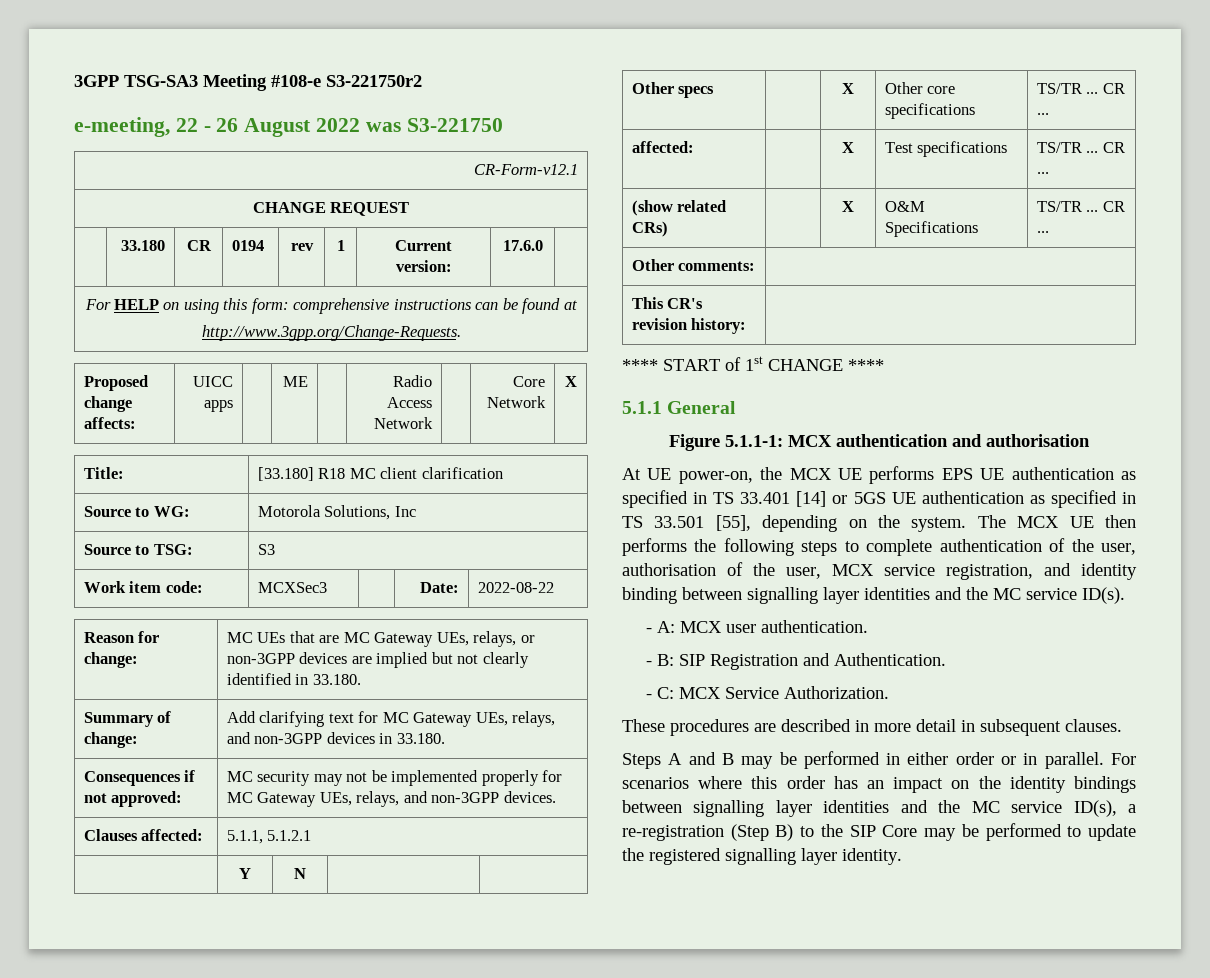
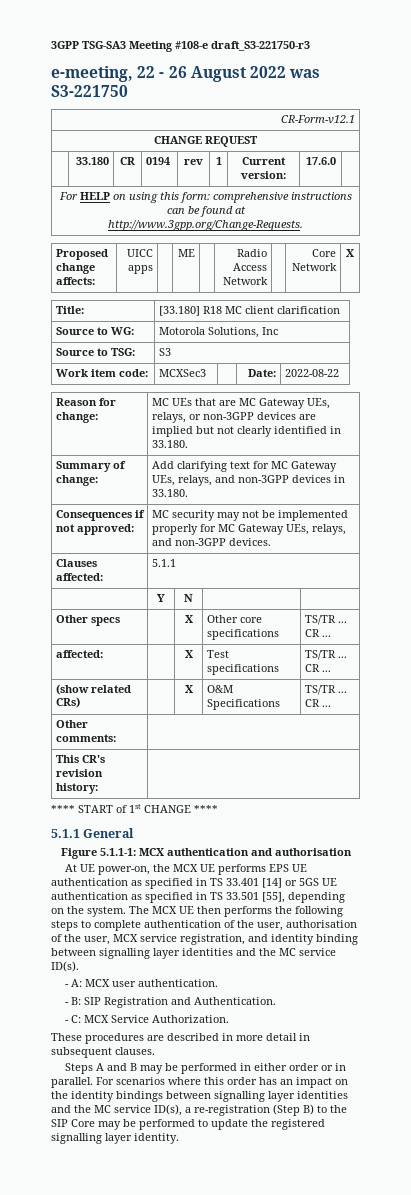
[326,75,422,87] S3-221750r2 -> [211,41,310,51] draft_S3-221750-r3
[226,830,312,844] 5.1.1, 5.1.2.1 -> [151,559,176,567] 5.1.1

